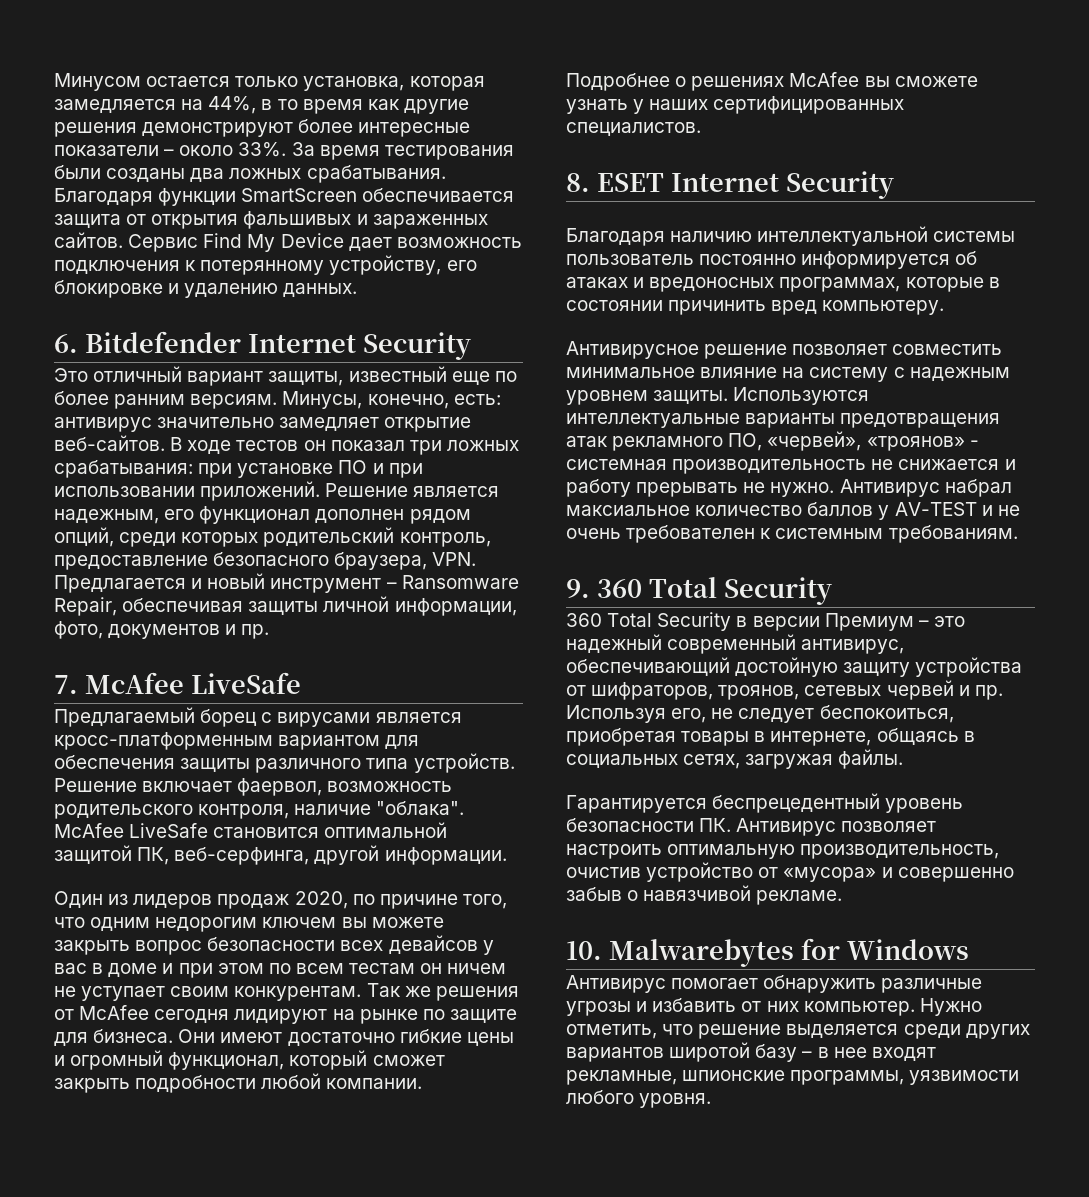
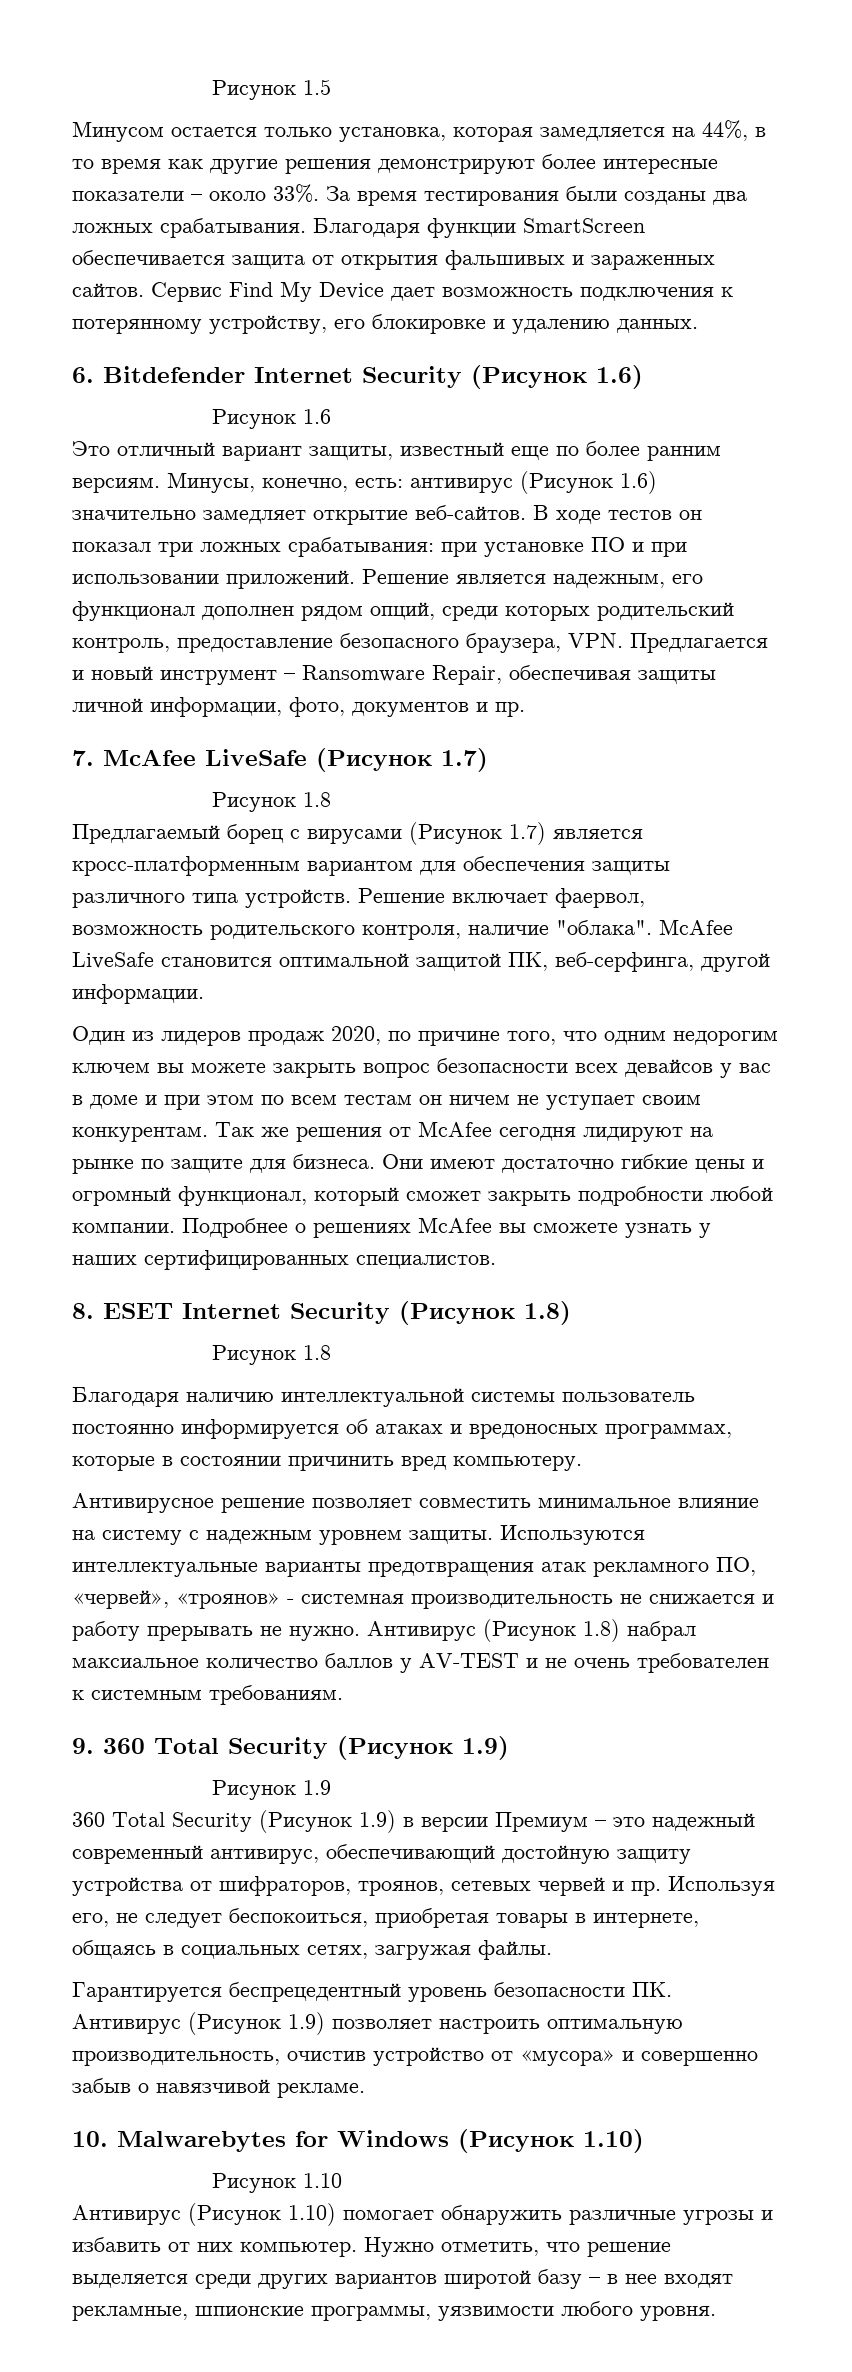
(54, 82) none -> [211,79,331,100] Рисунок 1.5 //
(471, 346) none -> [471,365,643,389] [211,409,331,429] (Рисунок 1.6) // Рисунок 1.6
(152, 424) none -> [520,471,657,494] (Рисунок 1.6)
(301, 683) none -> [316,748,488,772] [211,792,331,812] (Рисунок 1.7) // Рисунок 1.8
(371, 719) none -> [409,822,546,845] (Рисунок 1.7)
(894, 185) none -> [399,1301,571,1325] [211,1345,331,1365] (Рисунок 1.8) // Рисунок 1.8
(940, 488) none -> [483,1619,620,1642] (Рисунок 1.8)
[566,612,732,631] // 360 Total Security -> [337,1736,509,1760] [211,1780,331,1800] [72,1810,396,1833] (Рисунок 1.9) // Рисунок 1.9 // 360 Total Security (Рисунок 1.9)
(837, 827) none -> [188,2012,325,2035] (Рисунок 1.9)
[566,975,666,993] // Антивирус -> [458,2129,644,2153] [211,2173,342,2193] [72,2203,336,2226] (Рисунок 1.10) // Рисунок 1.10 // Антивирус (Рисунок 1.10)

